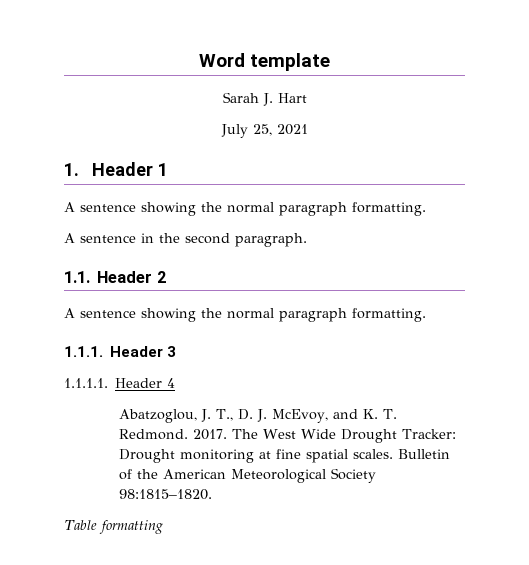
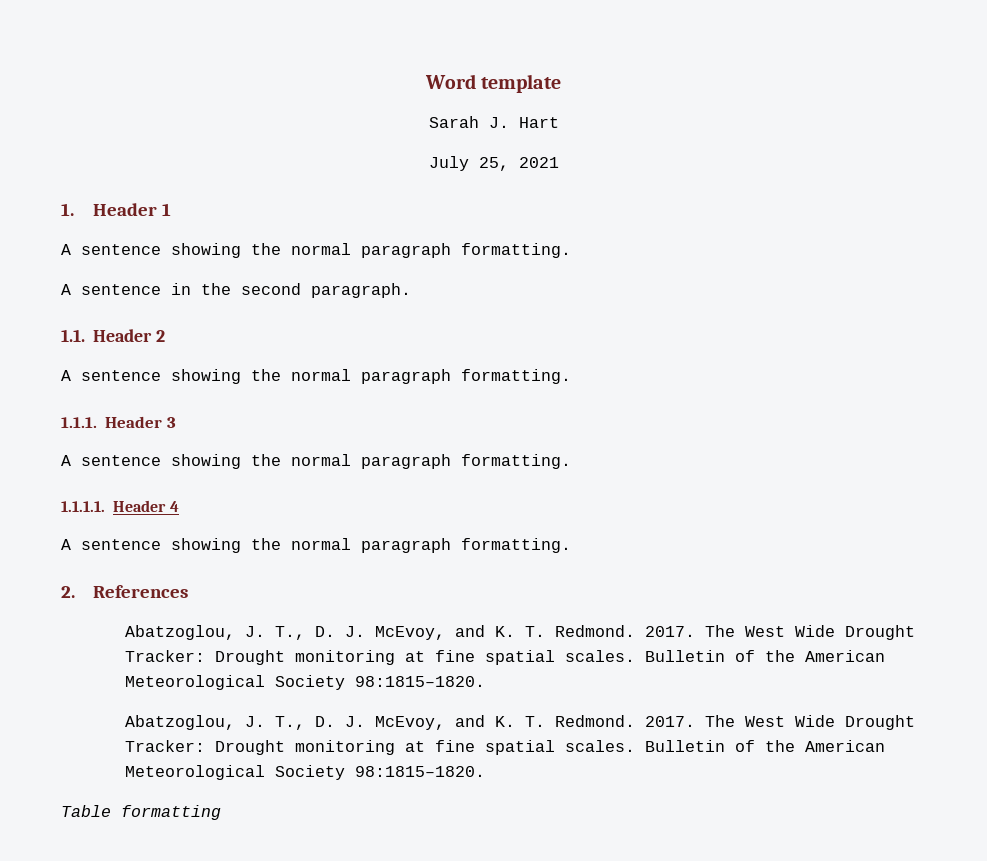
[64,378,176,388] 1.1.1.1. Header 4 -> [61,454,571,469] [61,500,179,512] [61,538,571,553] [61,585,188,598] [124,625,915,640] [124,650,885,665] [124,675,485,690] A sentence showing the normal paragraph formatting. // 1.1.1.1. Header 4 // A sentence showing the normal paragraph formatting. // 2. References // Abatzoglou, J. T., D. J. McEvoy, and K. T. Redmond. 2017. The West Wide Drought Tracker: Drought monitoring at fine spatial scales. Bulletin of the American Meteorological Society 98:1815–1820.

